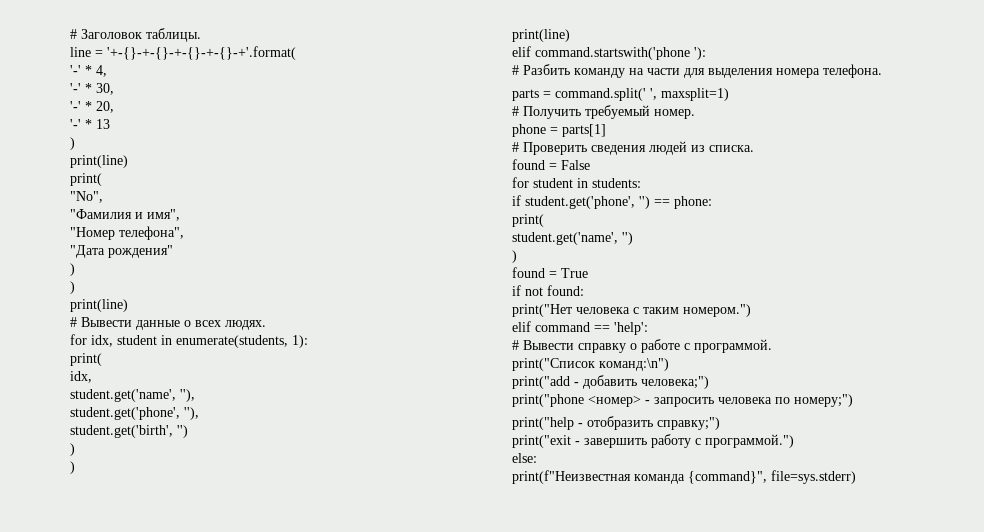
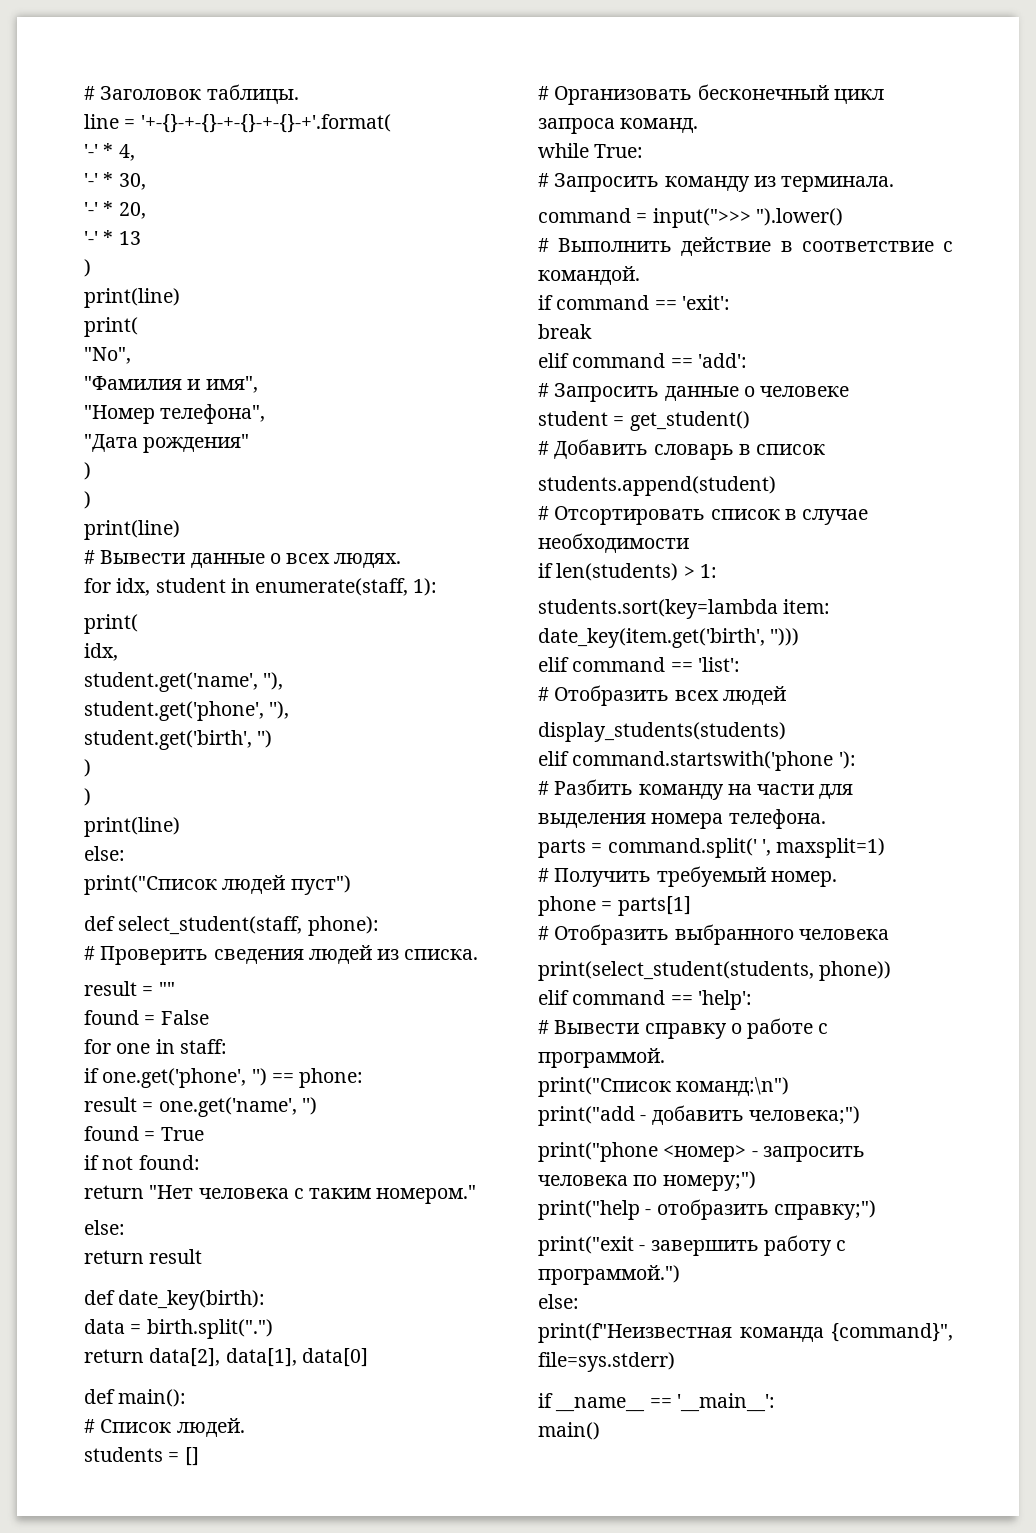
[176,335,288,348] enumerate(students, -> [255,578,409,596] enumerate(staff,
(570, 35) none -> [84,846,125,861] [84,875,351,895] [84,916,379,936] [84,945,479,965] [84,981,175,996] [84,1010,209,1025] [84,1039,227,1054] [84,1068,364,1088] [84,1097,317,1117] [84,1126,204,1141] [84,1155,200,1170] [84,1185,477,1204] [84,1220,125,1235] [84,1249,203,1264] [84,1290,266,1310] [84,1319,273,1339] [84,1348,368,1367] [84,1389,187,1407] [84,1418,245,1437] [84,1447,199,1466] [538,84,884,105] [538,118,699,134] [538,143,644,158] [538,173,895,192] [538,208,843,228] [538,237,953,256] [538,266,640,285] [538,295,730,310] [538,324,592,339] [538,353,747,368] [538,383,850,402] [538,411,750,431] [538,439,826,460] [538,476,776,496] [538,506,869,525] [538,533,689,553] [538,563,717,581] [538,599,831,619] [538,628,800,648] [538,657,740,672] [538,685,786,706] [538,722,786,742] // else: // print("Список людей пуст") // def select_student(staff, phone): // # Проверить сведения людей из списка. // result = "" // found = False // for one in staff: // if one.get('phone', '') == phone: // result = one.get('name', '') // found = True // if not found: // return "Нет человека с таким номером." // else: // return result // def date_key(birth): // data = birth.split(".") // return data[2], data[1], data[0] // def main(): // # Список людей. // students = [] // # Организовать бесконечный цикл запроса команд. // while True: // # Запросить команду из терминала. // command = input(">>> ").lower() // # Выполнить действие в соответствие с командой. // if command == 'exit': // break // elif command == 'add': // # Запросить данные о человеке // student = get_student() // # Добавить словарь в список // students.append(student) // # Отсортировать список в случае необходимости // if len(students) > 1: // students.sort(key=lambda item: date_key(item.get('birth', ''))) // elif command == 'list': // # Отобразить всех людей // display_students(students)
[523,141,754,155] [512,159,590,170] [512,177,641,188] [512,195,712,209] [512,214,544,227] [512,232,633,245] [512,250,517,263] [512,267,588,278] [512,285,584,296] [512,304,751,317] Проверить сведения людей из списка. // found = False // for student in students: // if student.get('phone', '') == phone: // print( // student.get('name', '') // ) // found = True // if not found: // print("Нет человека с таким номером.") -> [554,924,889,945] [538,961,892,981] Отобразить выбранного человека // print(select_student(students, phone))
(856, 477) none -> [538,1393,775,1412] [538,1422,600,1440] // if __name__ == '__main__': // main()

